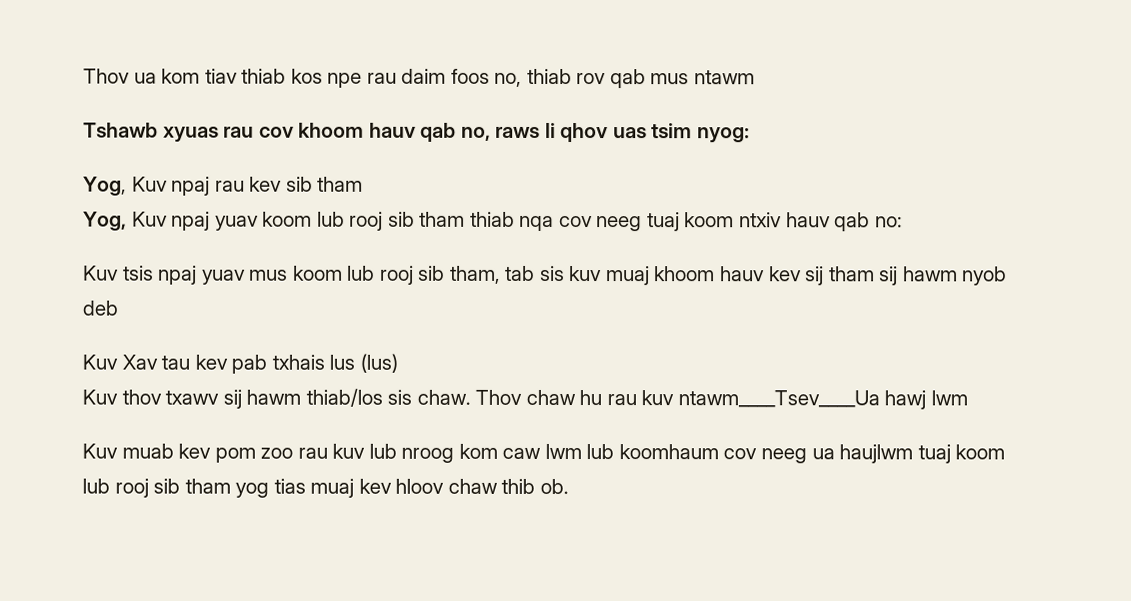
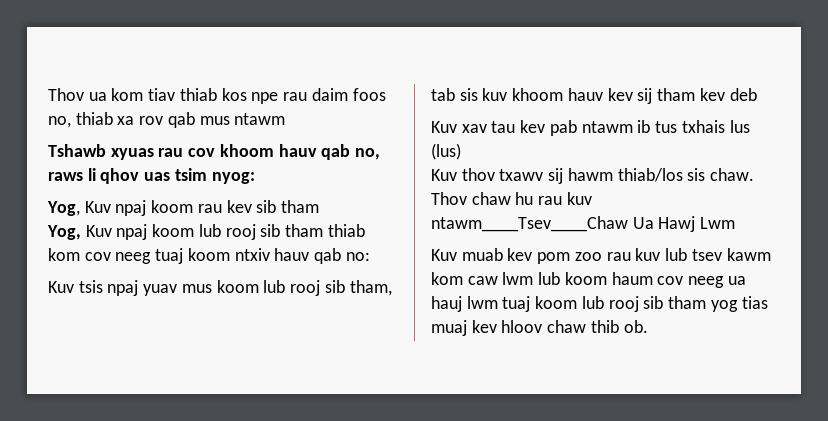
(572, 76) none -> [117,116,135,125] xa
(211, 186) none -> [151,200,194,213] koom
[214,215,259,231] yuav -> (148, 232) none
[519,215,555,231] nqa -> [48,248,80,261] kom
[605,266,650,286] muaj -> (508, 94) none
[879,266,1008,286] sij hawm nyob -> [699,88,725,101] kev
[121,354,158,370] Xav -> [461,124,487,133] xav
(268, 364) none -> [581,120,678,133] ntawm ib tus
[677,390,969,410] ntawm____Tsev____Ua hawj lwm -> [431,216,736,232] ntawm____Tsev____Chaw Ua Hawj Lwm
[401,447,455,463] nroog -> [691,248,771,261] tsev kawm
[618,444,719,460] koomhaum -> [564,272,653,285] koom haum
[839,444,914,464] haujlwm -> [431,296,498,312] hauj lwm

